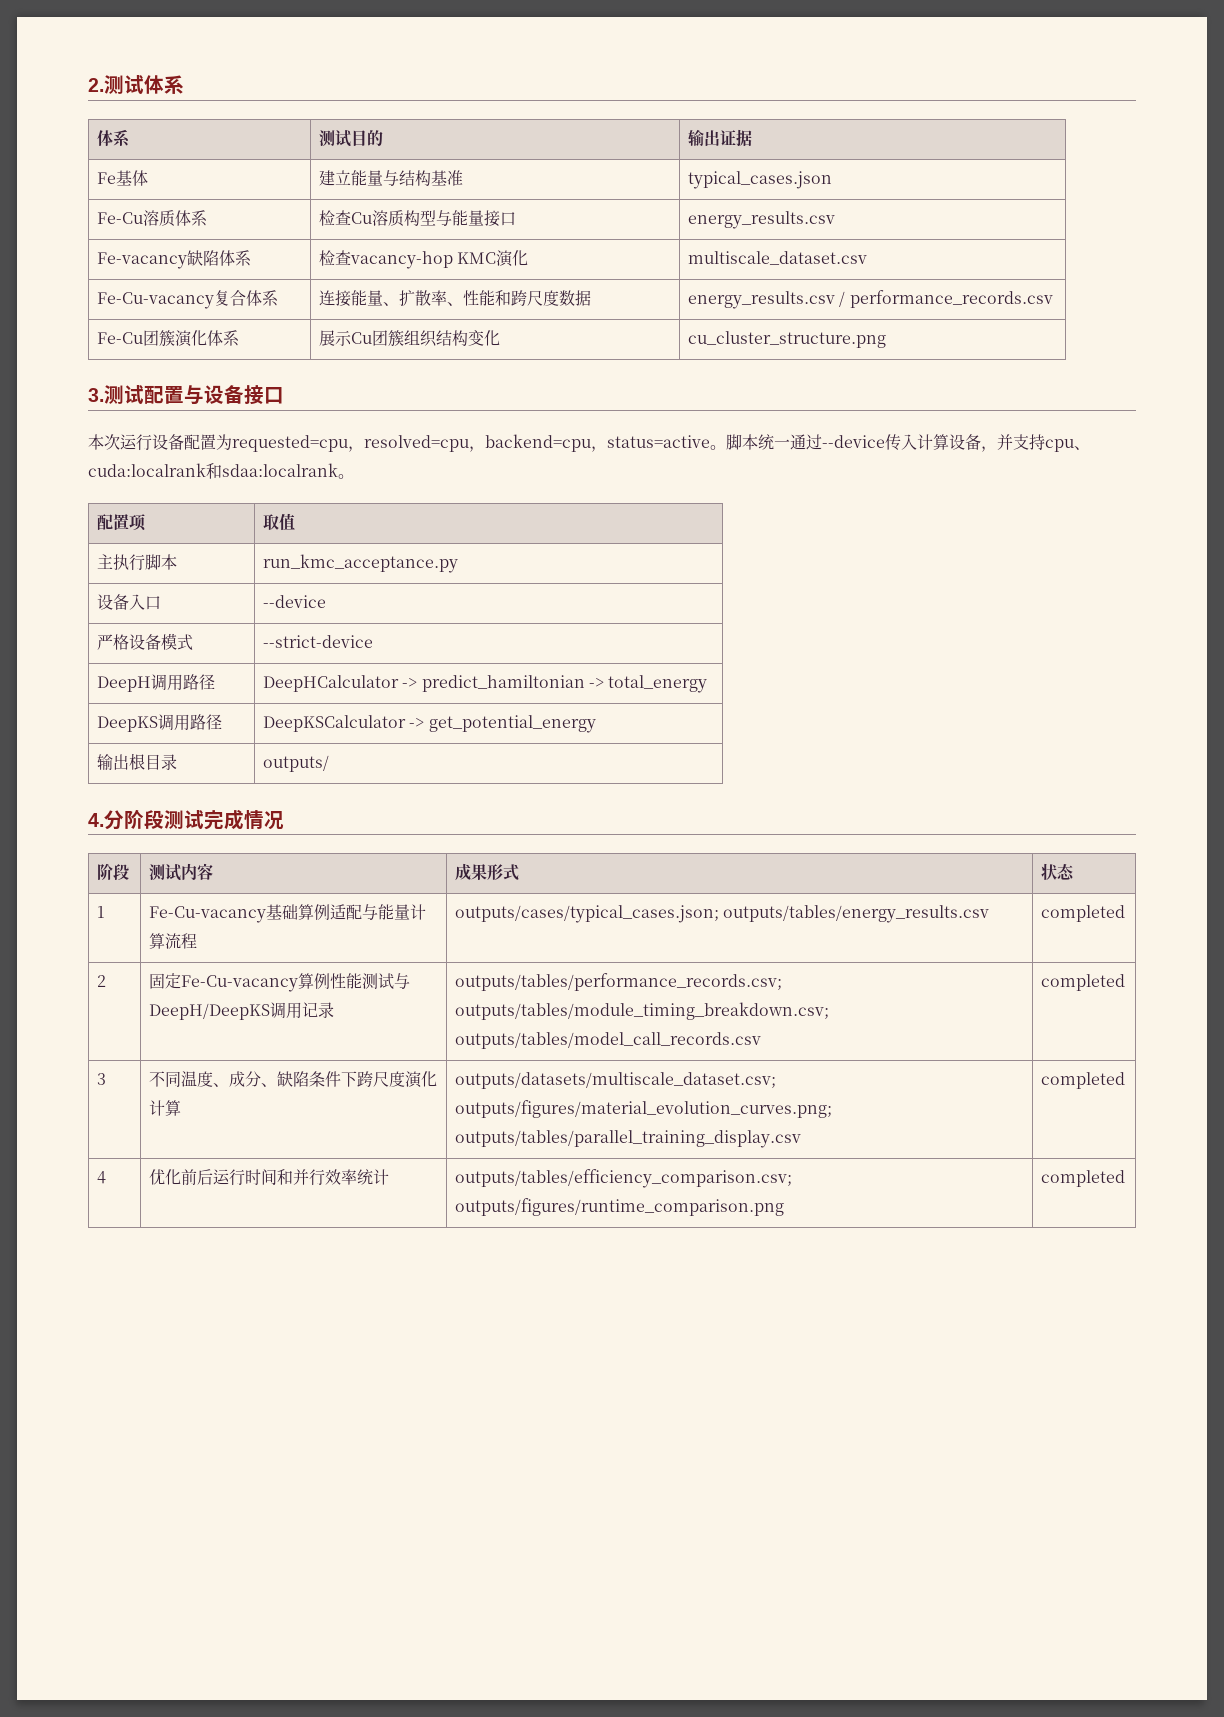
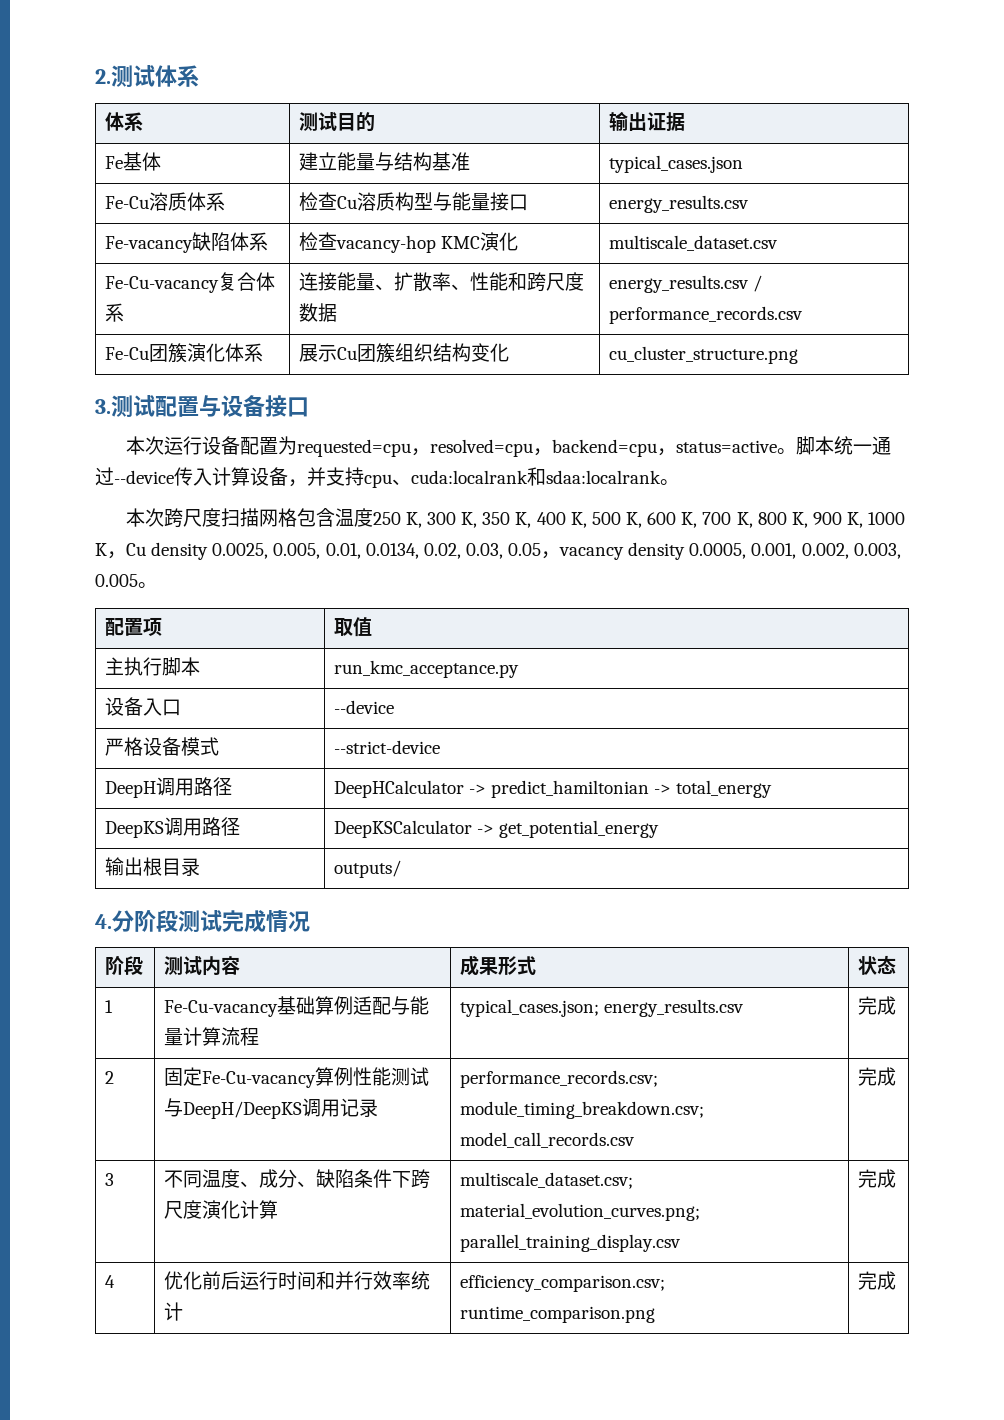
(354, 476) none -> [125,508,906,528] [95,542,901,560] [95,574,157,588] // 本次跨尺度扫描网格包含温度250 K, 300 K, 350 K, 400 K, 500 K, 600 K, 700 K, 800 K, 900 K, 1000 K，Cu density 0.0025, 0.005, 0.01, 0.0134, 0.02, 0.03, 0.05，vacancy density 0.0005, 0.001, 0.002, 0.003, 0.005。
[454,905,990,923] [1040,905,1125,922] outputs/cases/typical_cases.json; outputs/tables/energy_results.csv | completed -> [459,999,745,1017] [857,996,896,1015] typical_cases.json; energy_results.csv | 完成
[454,973,782,991] [454,1002,829,1020] [454,1032,761,1049] [1040,974,1125,991] outputs/tables/performance_records.csv; outputs/tables/module_timing_breakdown.csv; outputs/tables/model_call_records.csv | completed -> [459,1070,658,1088] [459,1101,704,1119] [459,1132,635,1148] [857,1067,896,1086] performance_records.csv; module_timing_breakdown.csv; model_call_records.csv | 完成
[454,1072,776,1089] [454,1100,832,1118] [454,1130,801,1148] [1040,1072,1125,1089] outputs/datasets/multiscale_dataset.csv; outputs/figures/material_evolution_curves.png; outputs/tables/parallel_training_display.csv | completed -> [459,1172,633,1189] [459,1203,700,1221] [459,1234,681,1252] [857,1169,896,1188] multiscale_dataset.csv; material_evolution_curves.png; parallel_training_display.csv | 完成
[454,1169,792,1188] [454,1198,784,1216] [1040,1170,1125,1187] outputs/tables/efficiency_comparison.csv; outputs/figures/runtime_comparison.png | completed -> [459,1275,665,1292] [459,1306,655,1323] [857,1271,896,1290] efficiency_comparison.csv; runtime_comparison.png | 完成

